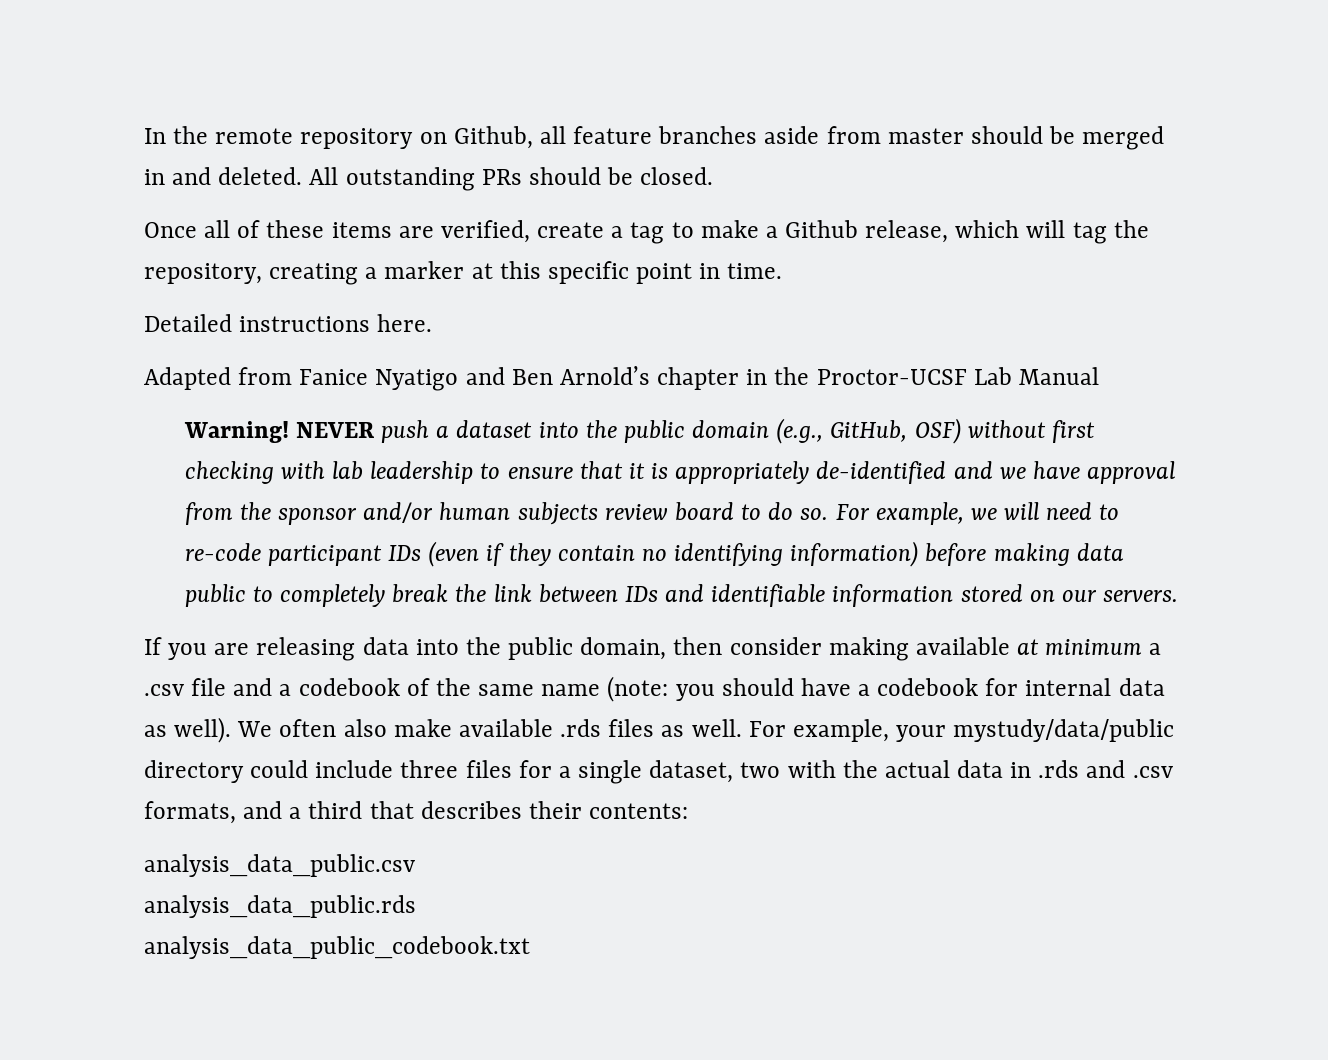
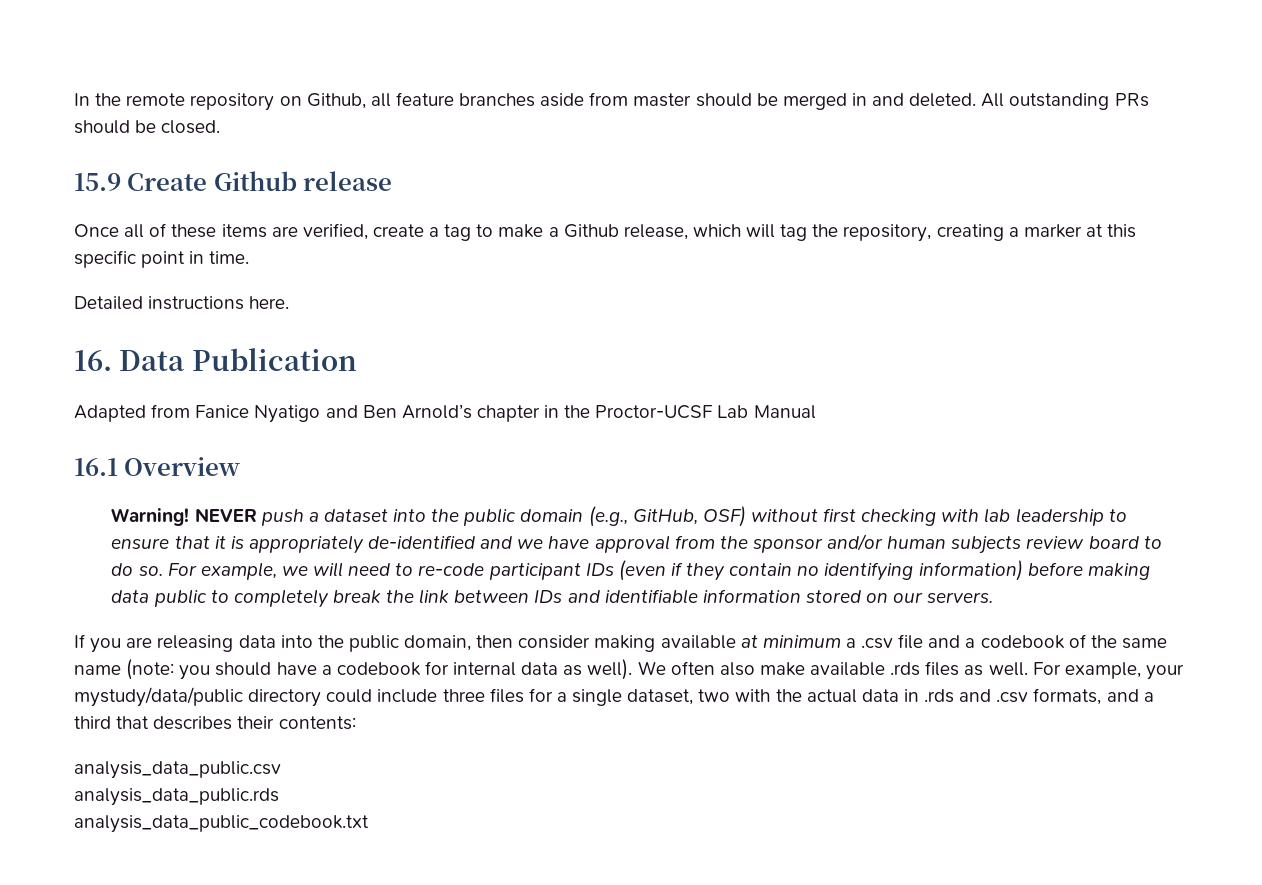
(714, 176) none -> [74,171,393,191] // 15.9 Create Github release
(433, 323) none -> [74,348,357,371] // 16. Data Publication
(1099, 376) none -> [74,457,241,476] // 16.1 Overview

